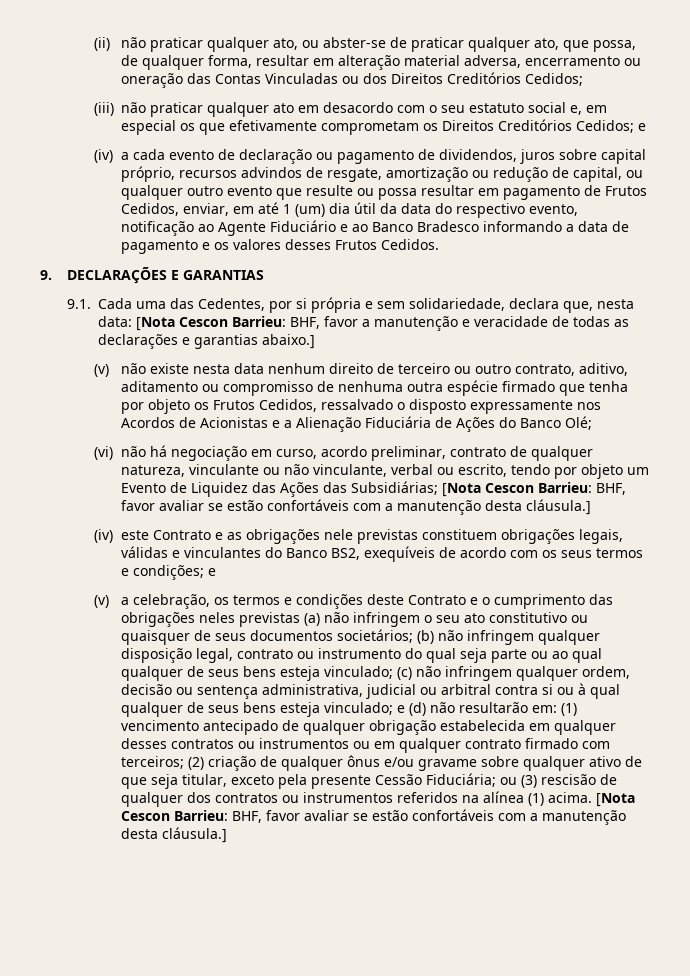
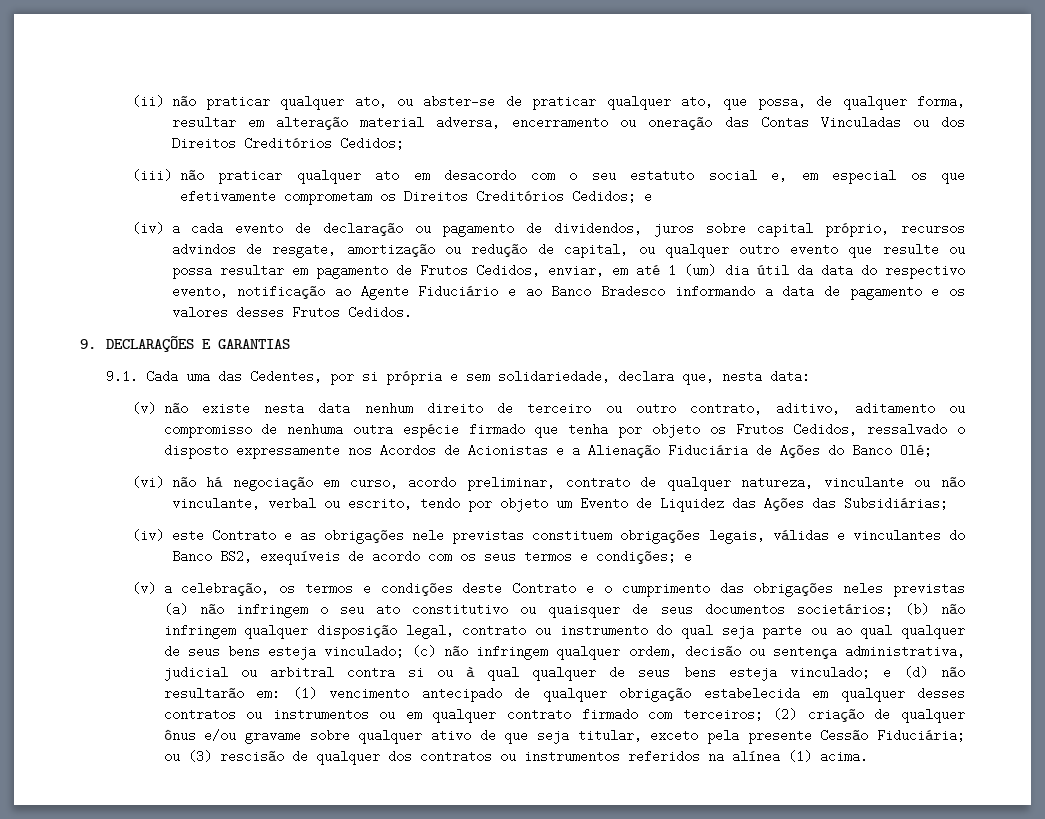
[136,316,630,331] [98,334,316,349] [Nota Cescon Barrieu: BHF, favor a manutenção e veracidade de todas as declarações e garantias abaixo.] -> (810, 376) none
[442,482,627,497] [121,499,592,515] [Nota Cescon Barrieu: BHF, favor avaliar se estão confortáveis com a manutenção desta cláusula.] -> (948, 503) none
[596,793,636,807] [121,809,627,825] [121,827,228,843] [Nota Cescon Barrieu: BHF, favor avaliar se estão confortáveis com a manutenção desta cláusula.] -> (868, 756) none

